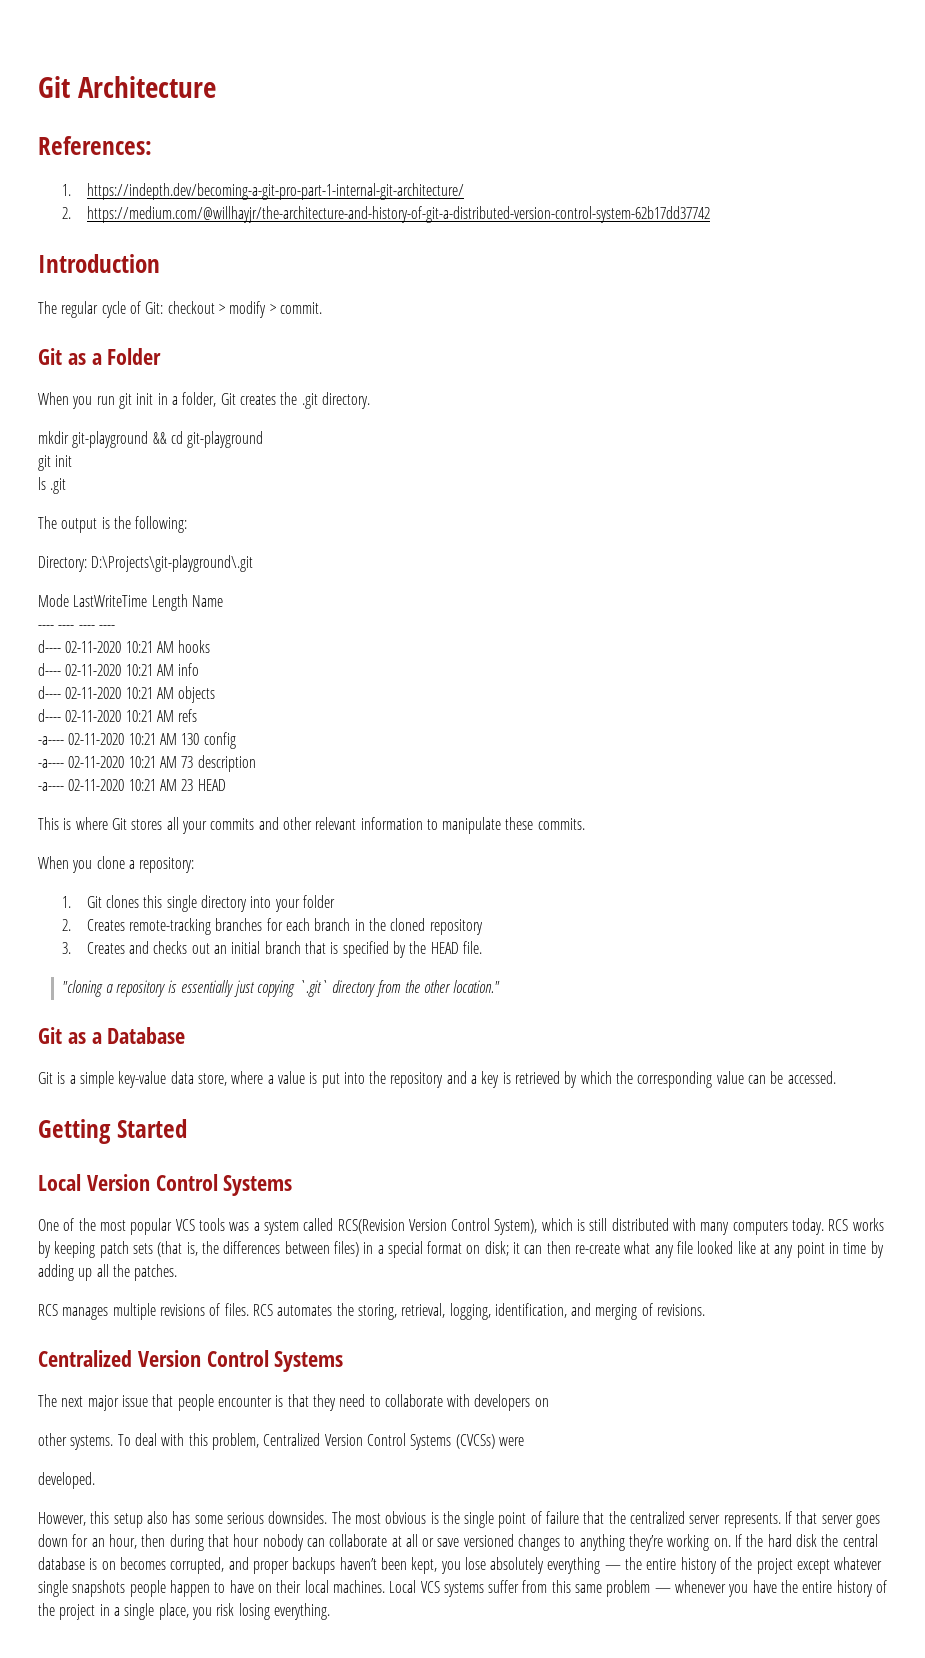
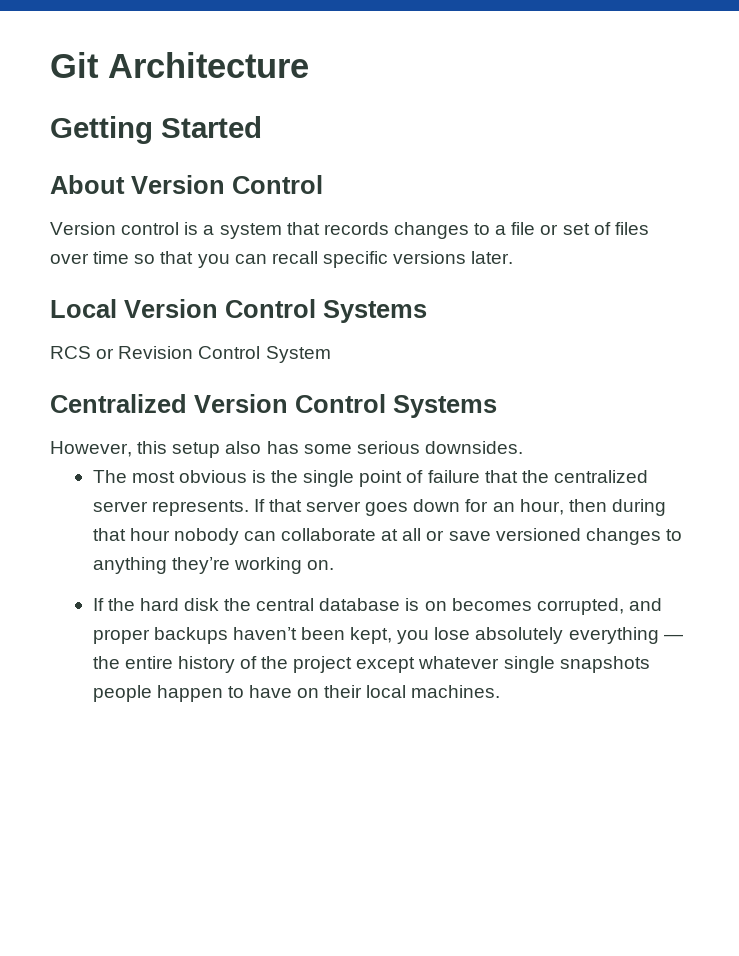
[38,136,152,155] [62,183,464,200] [62,206,710,223] [38,254,160,273] [38,301,322,318] [38,348,162,365] [38,392,370,409] [38,431,264,448] [38,455,73,471] [38,477,67,494] [38,516,188,533] [38,555,254,572] [38,594,223,611] [38,625,115,630] [38,640,211,653] [38,663,200,676] [38,686,216,703] [38,709,198,722] [38,732,236,749] [38,755,256,772] [38,779,226,791] [38,817,585,834] [38,856,195,873] [62,895,336,912] [62,918,483,935] [62,941,482,958] [62,980,501,997] [38,1027,186,1044] [38,1071,836,1088] [38,1119,187,1144] [38,1174,293,1196] [38,1218,884,1235] [38,1241,884,1258] [38,1264,178,1281] [38,1303,706,1320] [38,1350,344,1372] [38,1394,549,1411] [38,1433,524,1450] [38,1472,95,1489] References: // 1. https://indepth.dev/becoming-a-git-pro-part-1-internal-git-architecture/ // 2. https://medium.com/@willhayjr/the-architecture-and-history-of-git-a-distributed-version-control-system-62b17dd37742 // Introduction // The regular cycle of Git: checkout > modify > commit. // Git as a Folder // When you run git init in a folder, Git creates the .git directory. // mkdir git-playground && cd git-playground // git init // ls .git // The output is the following: // Directory: D:\Projects\git-playground\.git // Mode LastWriteTime Length Name // ---- ---- ---- ---- // d---- 02-11-2020 10:21 AM hooks // d---- 02-11-2020 10:21 AM info // d---- 02-11-2020 10:21 AM objects // d---- 02-11-2020 10:21 AM refs // -a---- 02-11-2020 10:21 AM 130 config // -a---- 02-11-2020 10:21 AM 73 description // -a---- 02-11-2020 10:21 AM 23 HEAD // This is where Git stores all your commits and other relevant information to manipulate these commits. // When you clone a repository: // 1. Git clones this single directory into your folder // 2. Creates remote-tracking branches for each branch in the cloned repository // 3. Creates and checks out an initial branch that is specified by the HEAD file. // "cloning a repository is essentially just copying `.git` directory from the other location." // Git as a Database // Git is a simple key-value data store, where a value is put into the repository and a key is retrieved by which the corresponding value can be accessed. // Getting Started // Local Version Control Systems // One of the most popular VCS tools was a system called RCS(Revision Version Control System), which is still distributed with many computers today. RCS works by keeping patch sets (that is, the differences between files) in a special format on disk; it can then re-create what any file looked like at any point in time by adding up all the patches. // RCS manages multiple revisions of files. RCS automates the storing, retrieval, logging, identification, and merging of revisions. // Centralized Version Control Systems // The next major issue that people encounter is that they need to collaborate with developers on // other systems. To deal with this problem, Centralized Version Control Systems (CVCSs) were // developed. -> [50,116,262,144] [50,175,323,194] [50,222,649,239] [50,251,514,268] [50,299,427,323] [50,346,331,363] [50,394,497,418] Getting Started // About Version Control // Version control is a system that records changes to a file or set of files over time so that you can recall specific versions later. // Local Version Control Systems // RCS or Revision Control System // Centralized Version Control Systems
(328, 1517) none -> (523, 447) //
(731, 1542) none -> (334, 565) //
[389,1580,888,1597] [38,1603,330,1620] Local VCS systems suffer from this same problem — whenever you have the entire history of the project in a single place, you risk losing everything. -> (501, 691) none

